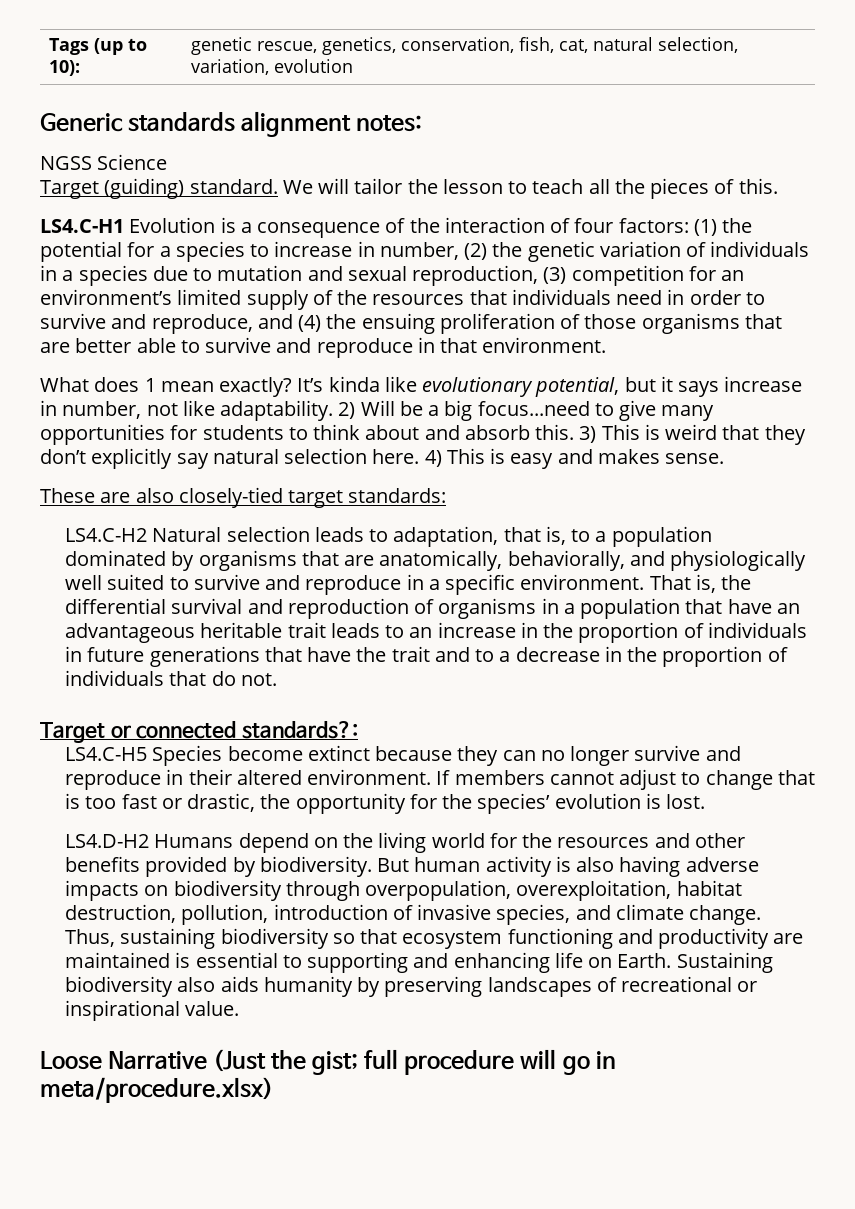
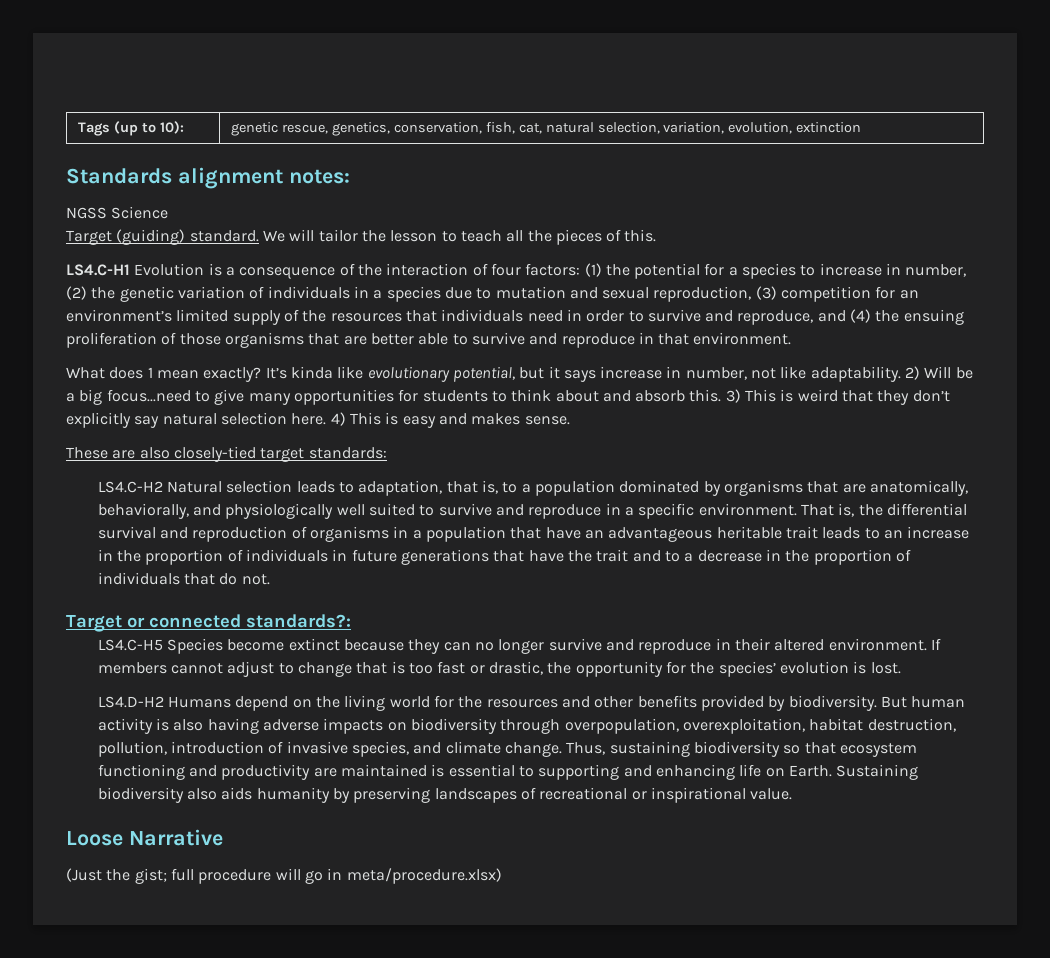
[274,59,354,73] [40,112,236,132] evolution // Generic standards -> [728,122,862,134] [66,168,172,184] evolution, extinction // Standards
(208, 1060) none -> (223, 837) //

